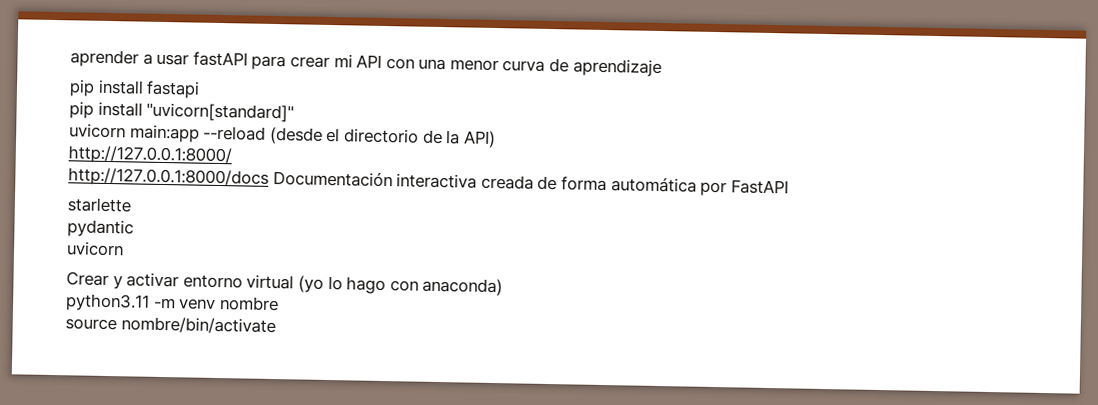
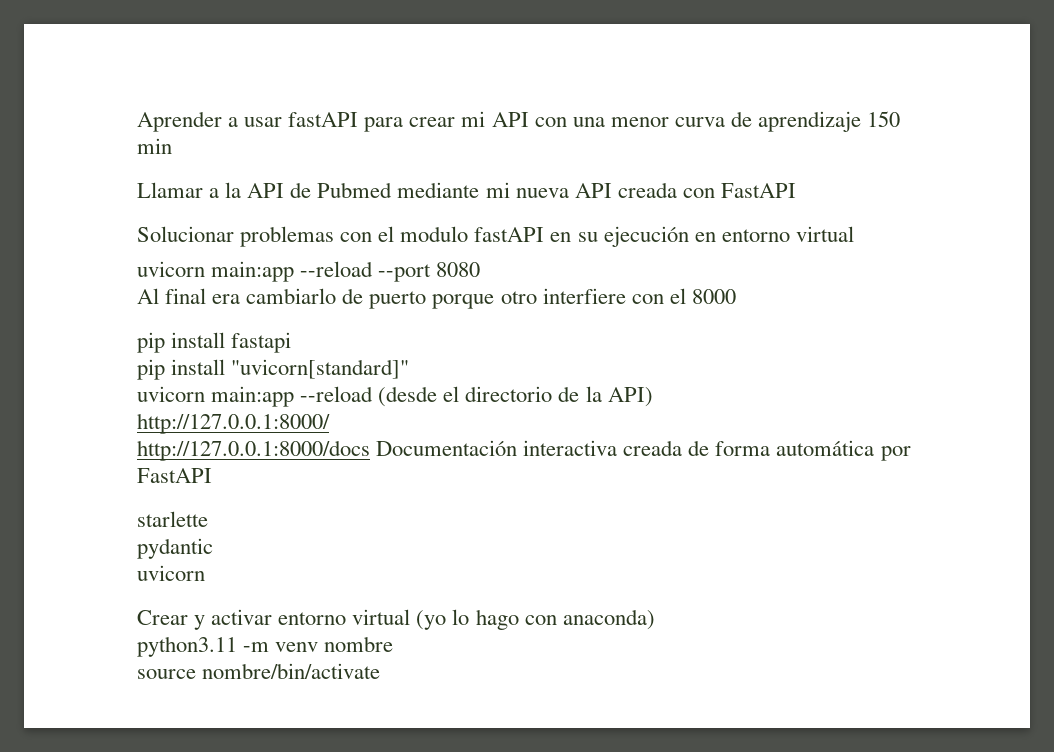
[70,49,139,68] aprender -> [137,111,222,132] Aprender
(662, 68) none -> [867,111,901,127] [137,138,172,154] [137,182,796,198] [137,226,854,247] [137,261,481,282] [137,288,736,309] 150 min // Llamar a la API de Pubmed mediante mi nueva API creada con FastAPI // Solucionar problemas con el modulo fastAPI en su ejecución en entorno virtual // uvicorn main:app --reload --port 8080 // Al final era cambiarlo de puerto porque otro interfiere con el 8000

